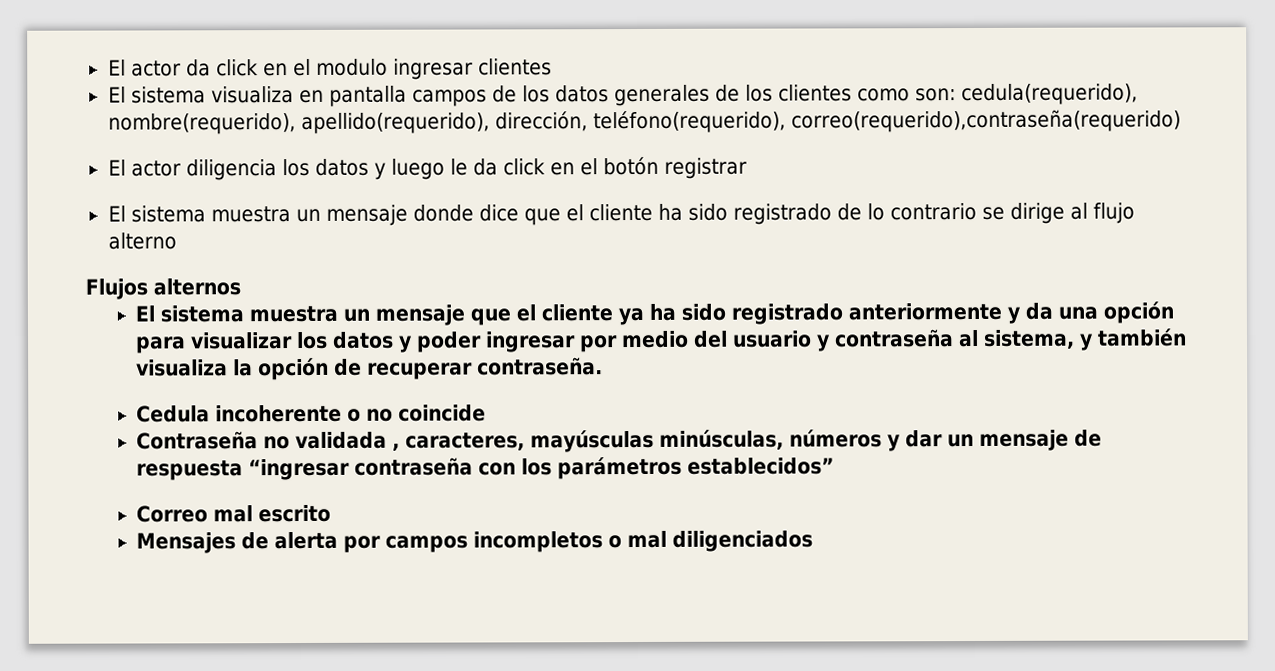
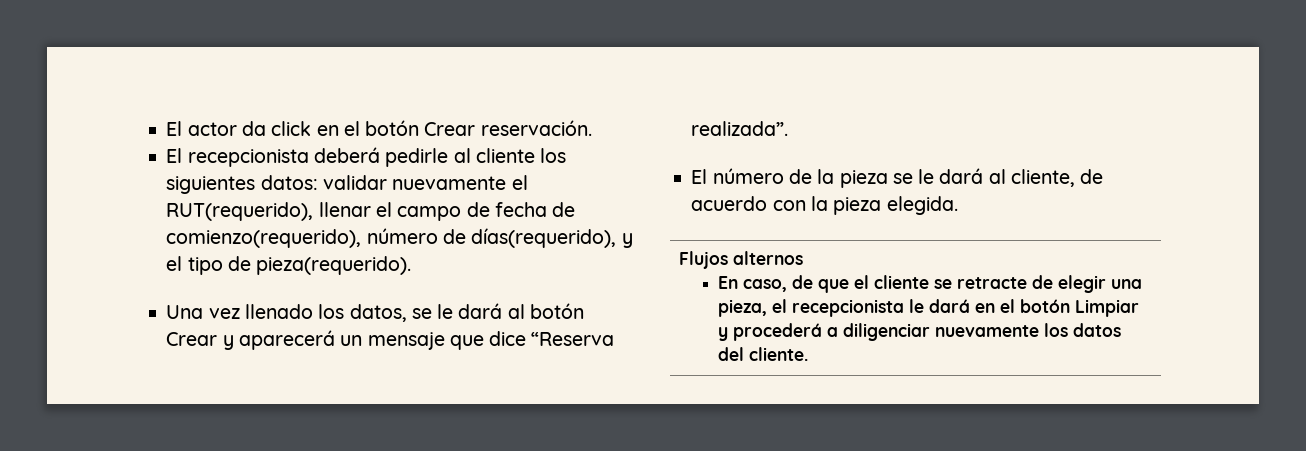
[315,58,552,80] [107,83,1138,107] [107,109,1181,135] [107,156,747,181] [107,202,1135,226] [107,232,177,250] [85,278,241,300] [135,301,1175,326] [136,328,1188,354] [136,357,604,381] [136,404,487,423] [136,429,1103,453] [136,456,835,481] [136,504,332,523] [136,530,814,554] modulo ingresar clientes // El sistema visualiza en pantalla campos de los datos generales de los clientes como son: cedula(requerido), nombre(requerido), apellido(requerido), dirección, teléfono(requerido), correo(requerido),contraseña(requerido) // El actor diligencia los datos y luego le da click en el botón registrar // El sistema muestra un mensaje donde dice que el cliente ha sido registrado de lo contrario se dirige al flujo alterno // Flujos alternos // El sistema muestra un mensaje que el cliente ya ha sido registrado anteriormente y da una opción para visualizar los datos y poder ingresar por medio del usuario y contraseña al sistema, y también visualiza la opción de recuperar contraseña. // Cedula incoherente o no coincide // Contraseña no validada , caracteres, mayúsculas minúsculas, números y dar un mensaje de respuesta “ingresar contraseña con los parámetros establecidos” // Correo mal escrito // Mensajes de alerta por campos incompletos o mal diligenciados -> [365,120,592,136] [166,147,567,167] [166,175,528,194] [166,202,576,221] [166,228,633,248] [166,256,412,275] [166,303,584,322] [166,330,615,350] [691,121,789,136] [691,168,1104,188] [691,196,958,215] [678,251,803,269] [718,275,1143,293] [718,299,1140,317] [718,323,1122,341] [718,347,809,361] botón Crear reservación. // El recepcionista deberá pedirle al cliente los siguientes datos: validar nuevamente el RUT(requerido), llenar el campo de fecha de comienzo(requerido), número de días(requerido), y el tipo de pieza(requerido). // Una vez llenado los datos, se le dará al botón Crear y aparecerá un mensaje que dice “Reserva realizada”. // El número de la pieza se le dará al cliente, de acuerdo con la pieza elegida. // Flujos alternos // En caso, de que el cliente se retracte de elegir una pieza, el recepcionista le dará en el botón Limpiar y procederá a diligenciar nuevamente los datos del cliente.

